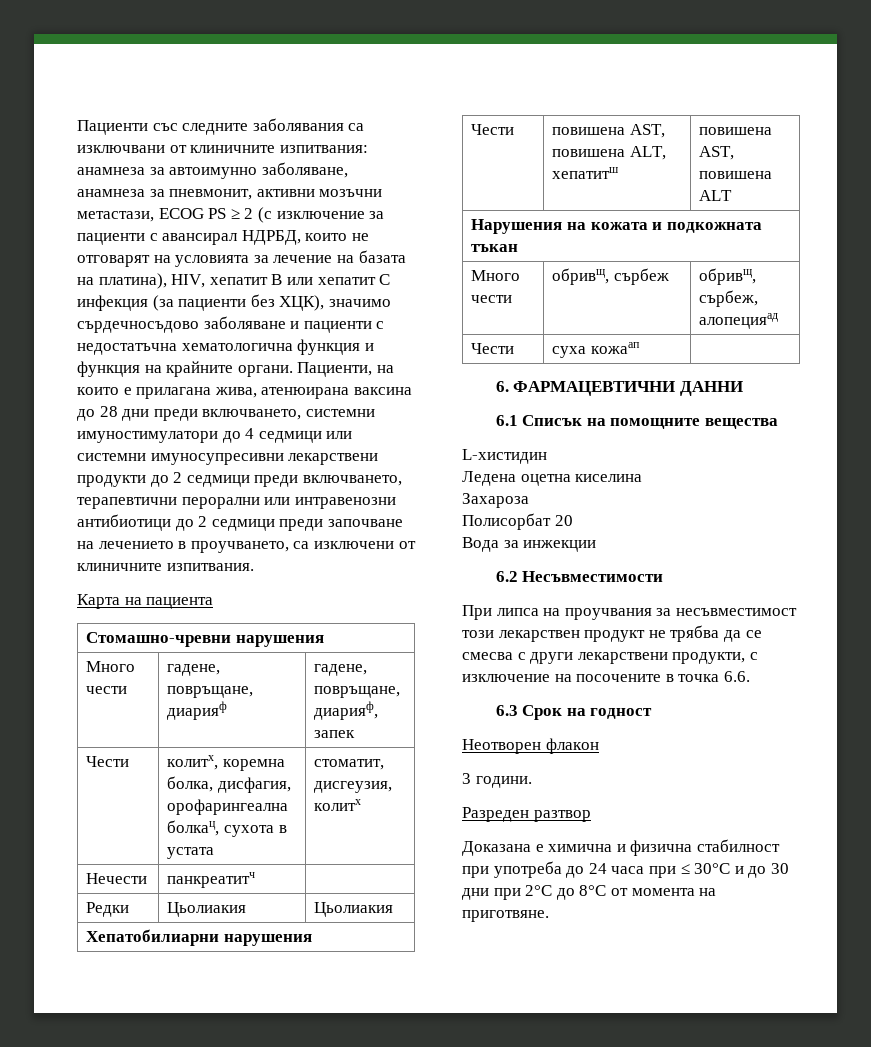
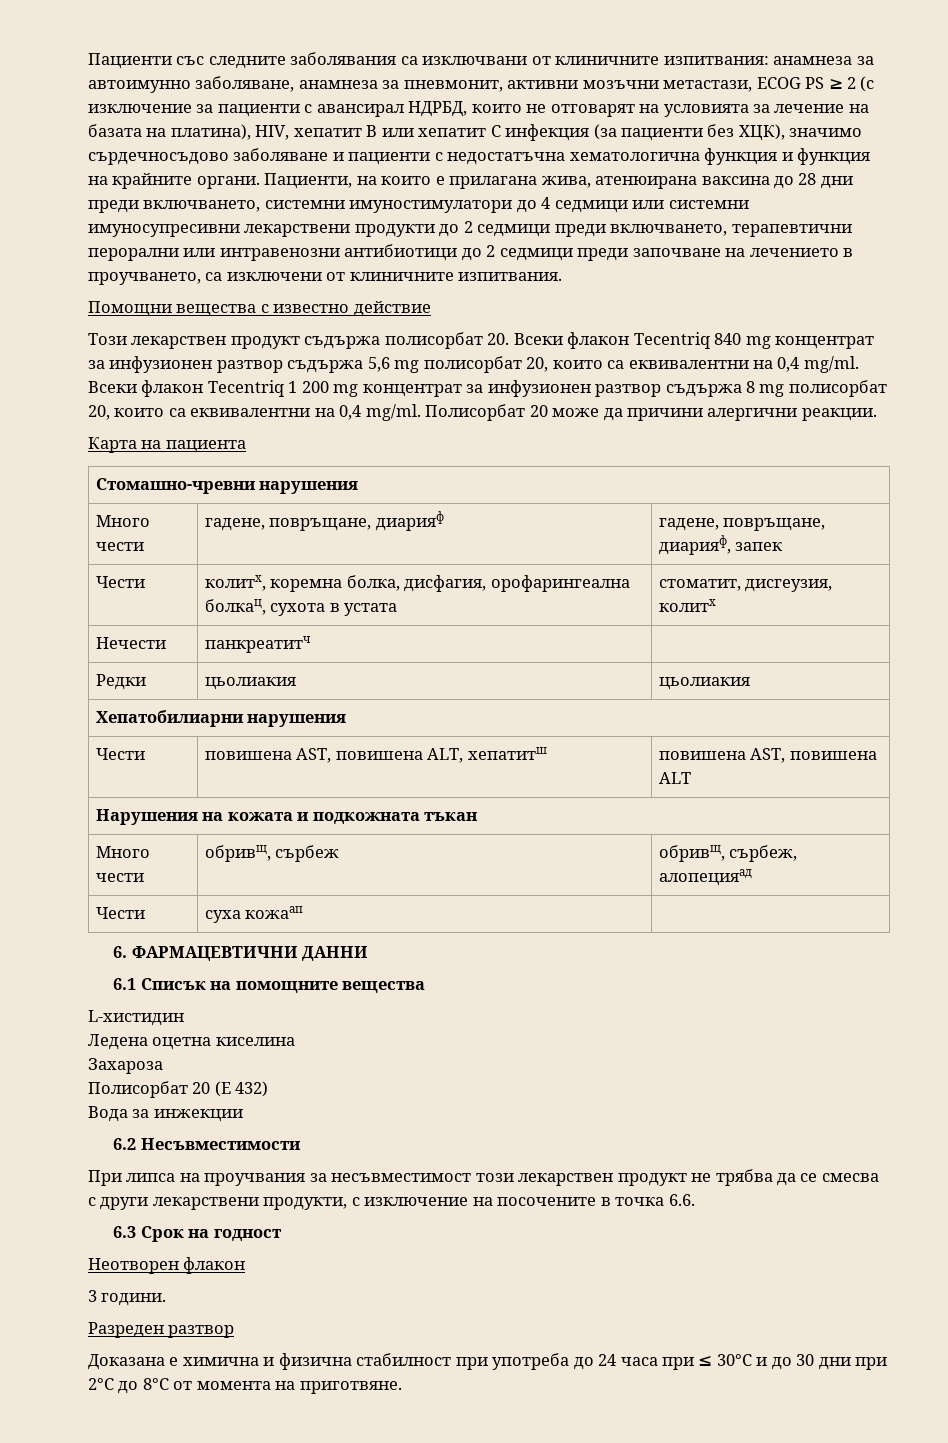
(254, 567) none -> [88,301,431,317] [88,332,875,349] [88,356,859,373] [88,380,887,397] [88,404,877,421] // Помощни вещества с известно действие // Този лекарствен продукт съдържа полисорбат 20. Всеки флакон Tecentriq 840 mg концентрат за инфузионен разтвор съдържа 5,6 mg полисорбат 20, които са еквивалентни на 0,4 mg/ml. Всеки флакон Tecentriq 1 200 mg концентрат за инфузионен разтвор съдържа 8 mg полисорбат 20, които са еквивалентни на 0,4 mg/ml. Полисорбат 20 може да причини алергични реакции.
[167,902,247,917] [314,902,394,917] Цьолиакия | Цьолиакия -> [204,677,296,690] [658,677,750,690] цьолиакия | цьолиакия
(573, 520) none -> [214,1081,269,1097] (E 432)

